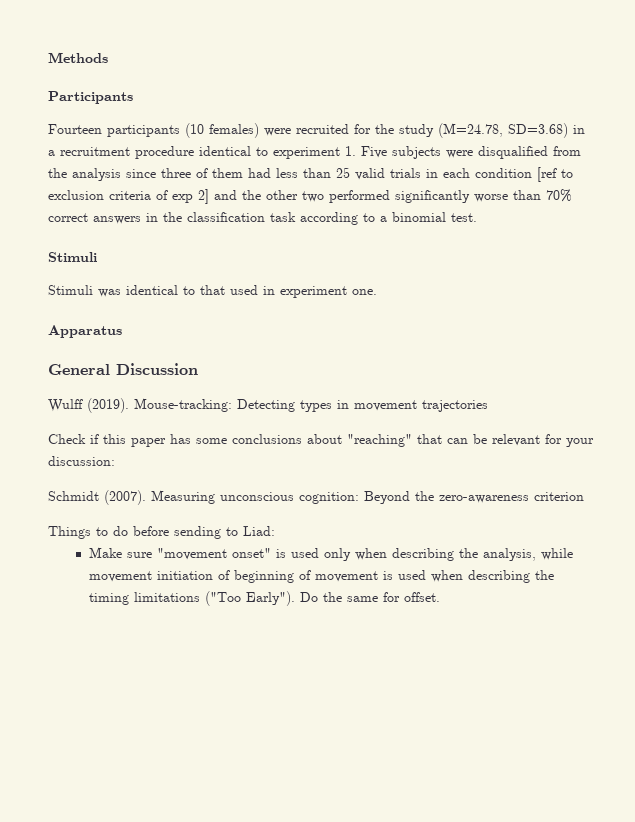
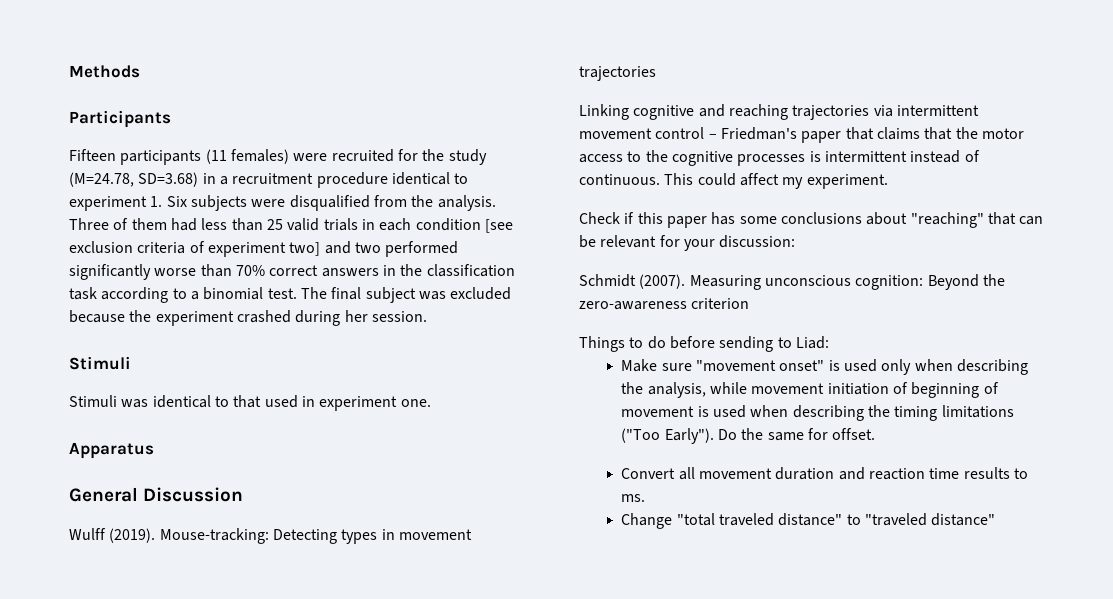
[48,123,204,138] Fourteen participants (10 -> [69,149,227,165] Fifteen participants (11
[361,146,387,158] Five -> [166,196,187,207] Six
[72,168,191,181] analysis since three -> [437,195,496,211] [69,218,109,230] analysis. Three
[537,167,573,182] [ref to -> [484,219,513,233] [see
[172,189,298,204] exp 2] and the other -> [207,241,351,257] experiment two] and
(477, 217) none -> [300,287,512,303] [69,310,427,326] The final subject was excluded because the experiment crashed during her session.
(488, 406) none -> [579,104,979,120] [579,127,1024,143] [579,150,980,166] [579,173,888,189] // Linking cognitive and reaching trajectories via intermittent movement control – Friedman's paper that claims that the motor access to the cognitive processes is intermittent instead of continuous. This could affect my experiment.
(440, 597) none -> [621,467,1028,480] [621,494,646,502] [621,513,996,529] // Convert all movement duration and reaction time results to ms. // Change "total traveled distance" to "traveled distance"

